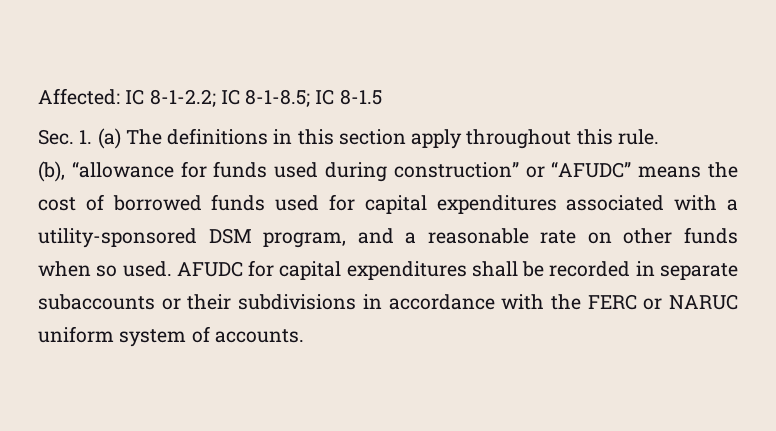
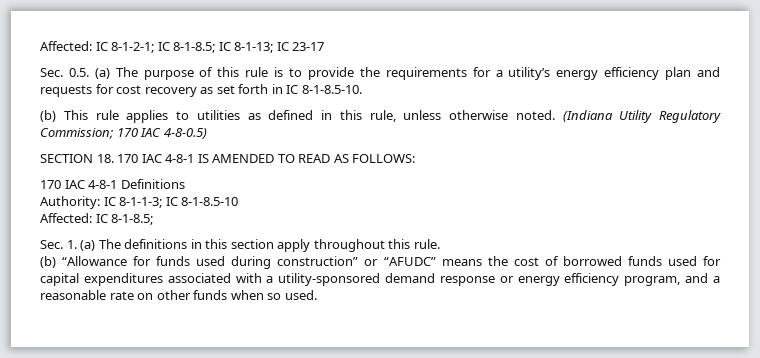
[38,88,216,107] Affected: IC 8-1-2.2; -> [40,41,155,53] Affected: IC 8-1-2-1;
[339,89,382,105] 8-1.5 -> [234,42,325,53] [40,67,720,80] [40,84,362,97] [40,110,721,123] [40,128,207,139] [40,154,416,163] [40,179,185,189] [40,196,239,209] [40,213,154,225] 8-1-13; IC 23-17 // Sec. 0.5. (a) The purpose of this rule is to provide the requirements for a utility’s energy efficiency plan and requests for cost recovery as set forth in IC 8-1-8.5-10. // (b) This rule applies to utilities as defined in this rule, unless otherwise noted. (Indiana Utility Regulatory Commission; 170 IAC 4-8-0.5) // SECTION 18. 170 IAC 4-8-1 IS AMENDED TO READ AS FOLLOWS: // 170 IAC 4-8-1 Definitions // Authority: IC 8-1-1-3; IC 8-1-8.5-10 // Affected: IC 8-1-8.5;
[38,161,174,182] (b), “allowance -> [40,256,128,268] (b) “Allowance
[208,228,252,244] DSM -> [385,273,620,286] demand response or energy efficiency
[176,260,738,280] [38,294,739,310] [38,326,304,347] AFUDC for capital expenditures shall be recorded in separate subaccounts or their subdivisions in accordance with the FERC or NARUC uniform system of accounts. -> (317, 295) none

